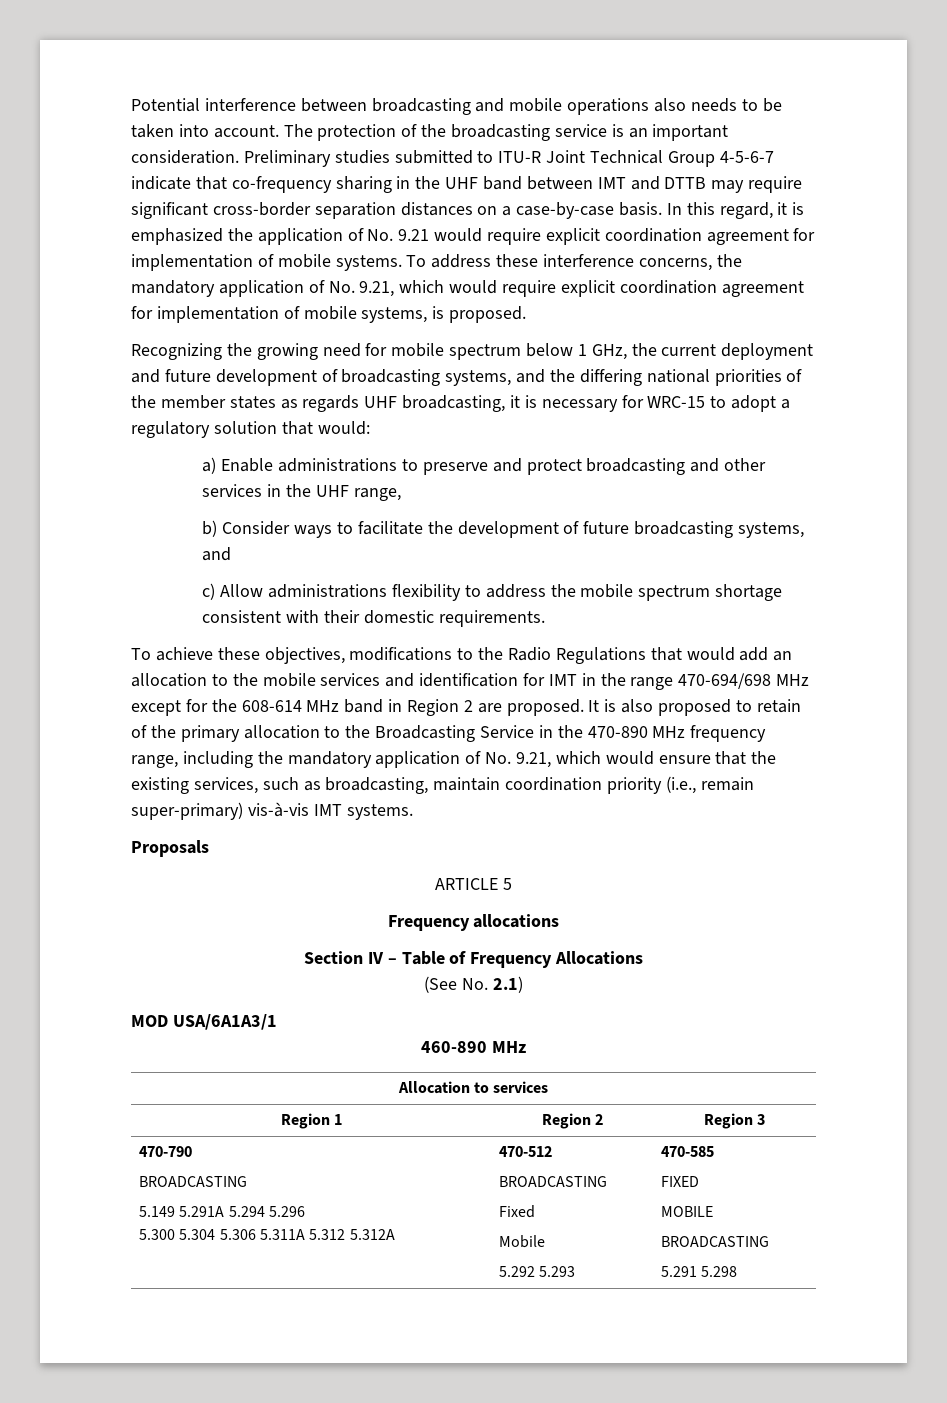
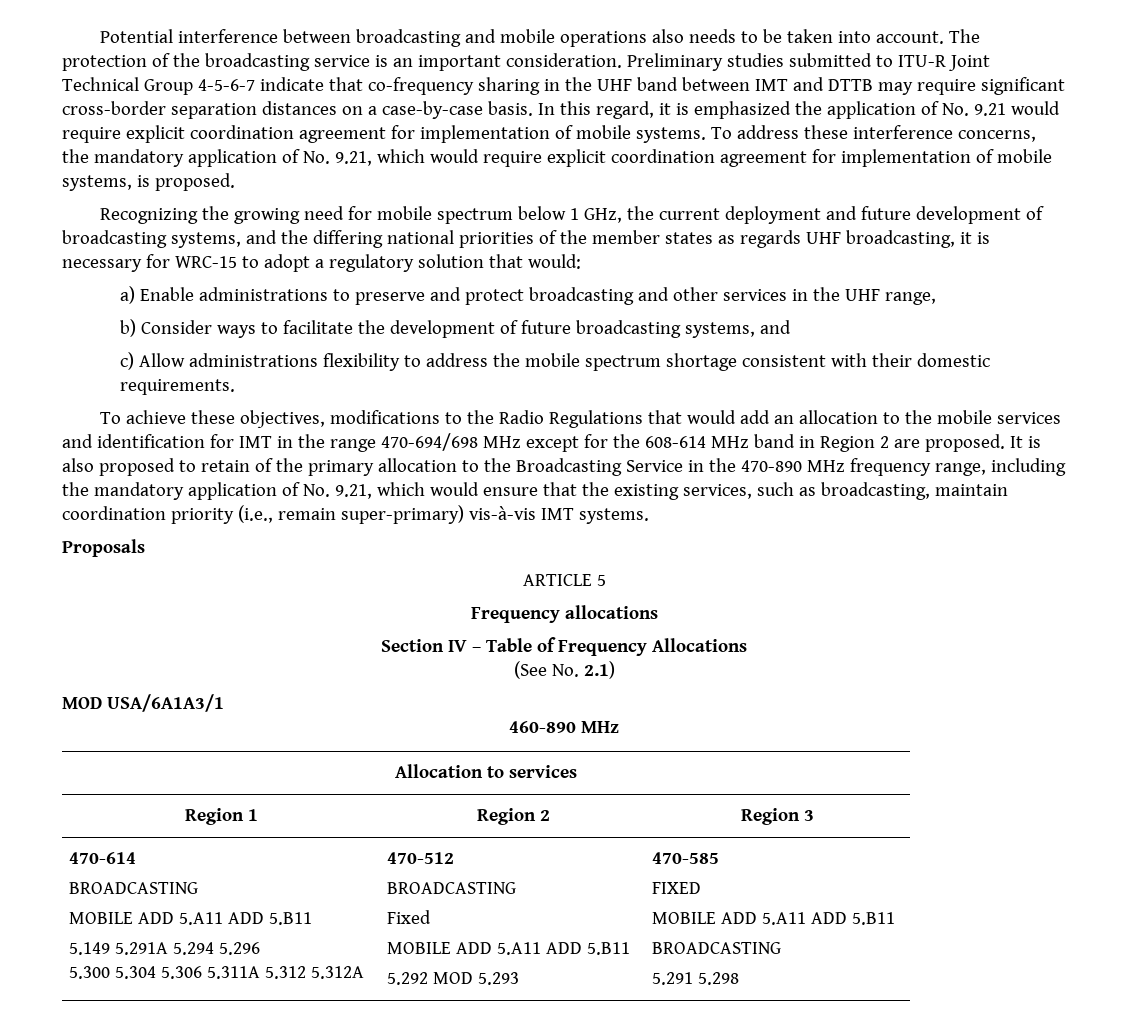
[139,1146,193,1157] [139,1176,248,1187] 470-790 // BROADCASTING -> [69,852,137,864] [69,882,199,894] [69,912,313,925] 470-614 // BROADCASTING // MOBILE ADD 5.A11 ADD 5.B11
[499,1235,546,1248] Mobile -> [387,942,631,955] MOBILE ADD 5.A11 ADD 5.B11
(536, 1271) none -> [433,972,474,984] MOD
(714, 1211) none -> [721,912,896,925] ADD 5.A11 ADD 5.B11

